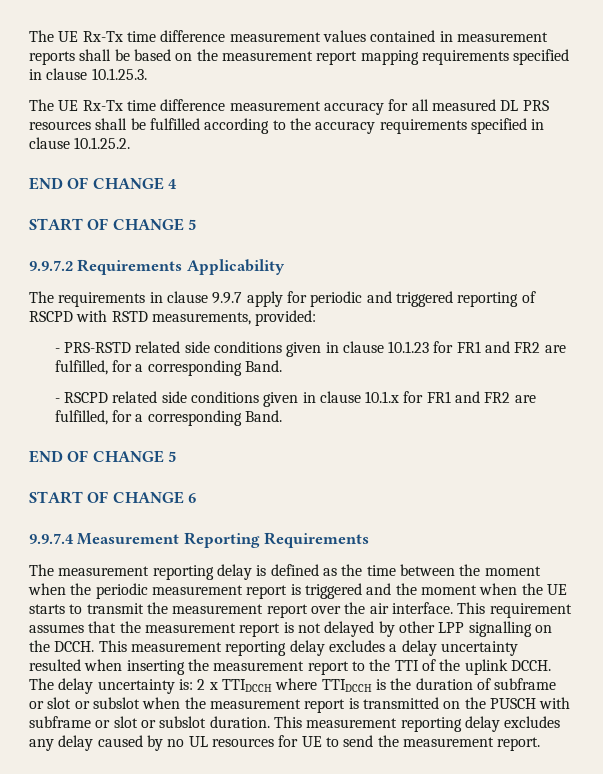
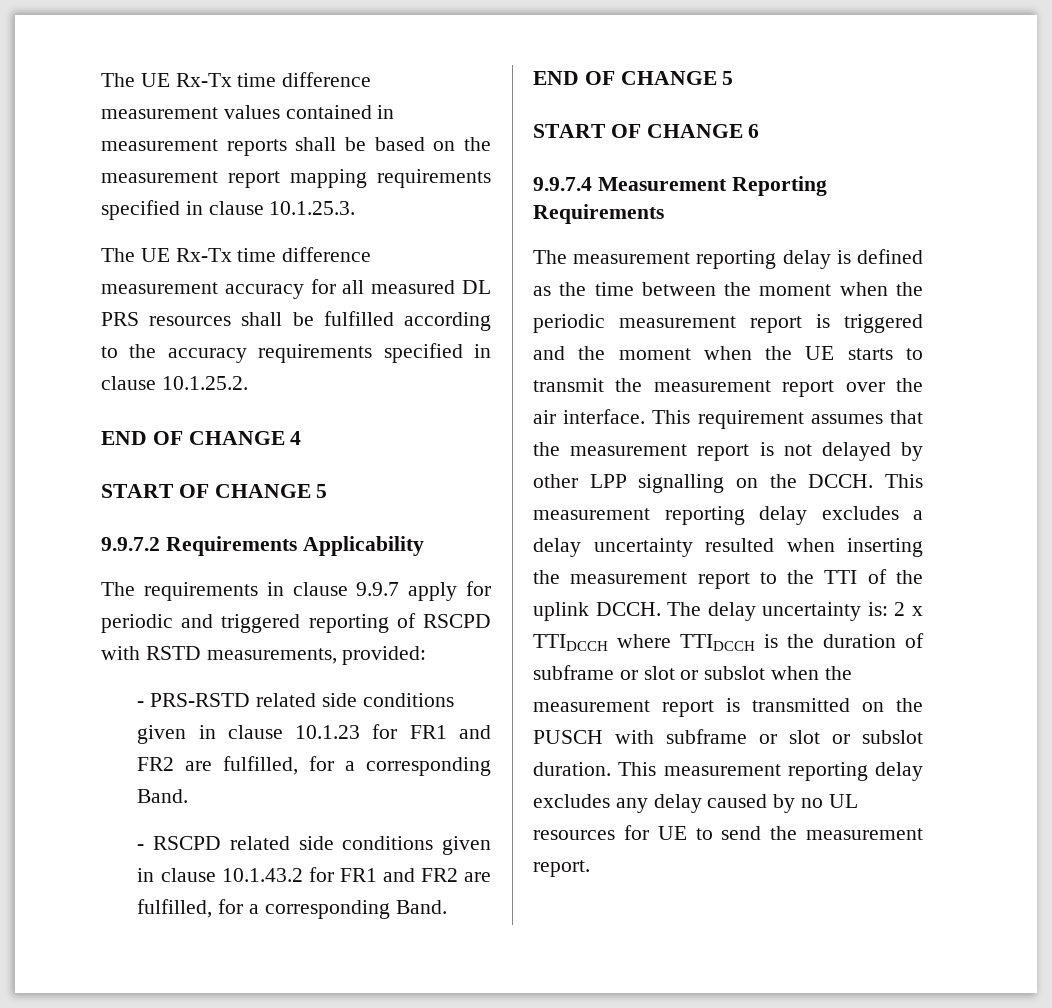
[365,391,400,403] 10.1.x -> [221,868,303,882] 10.1.43.2

